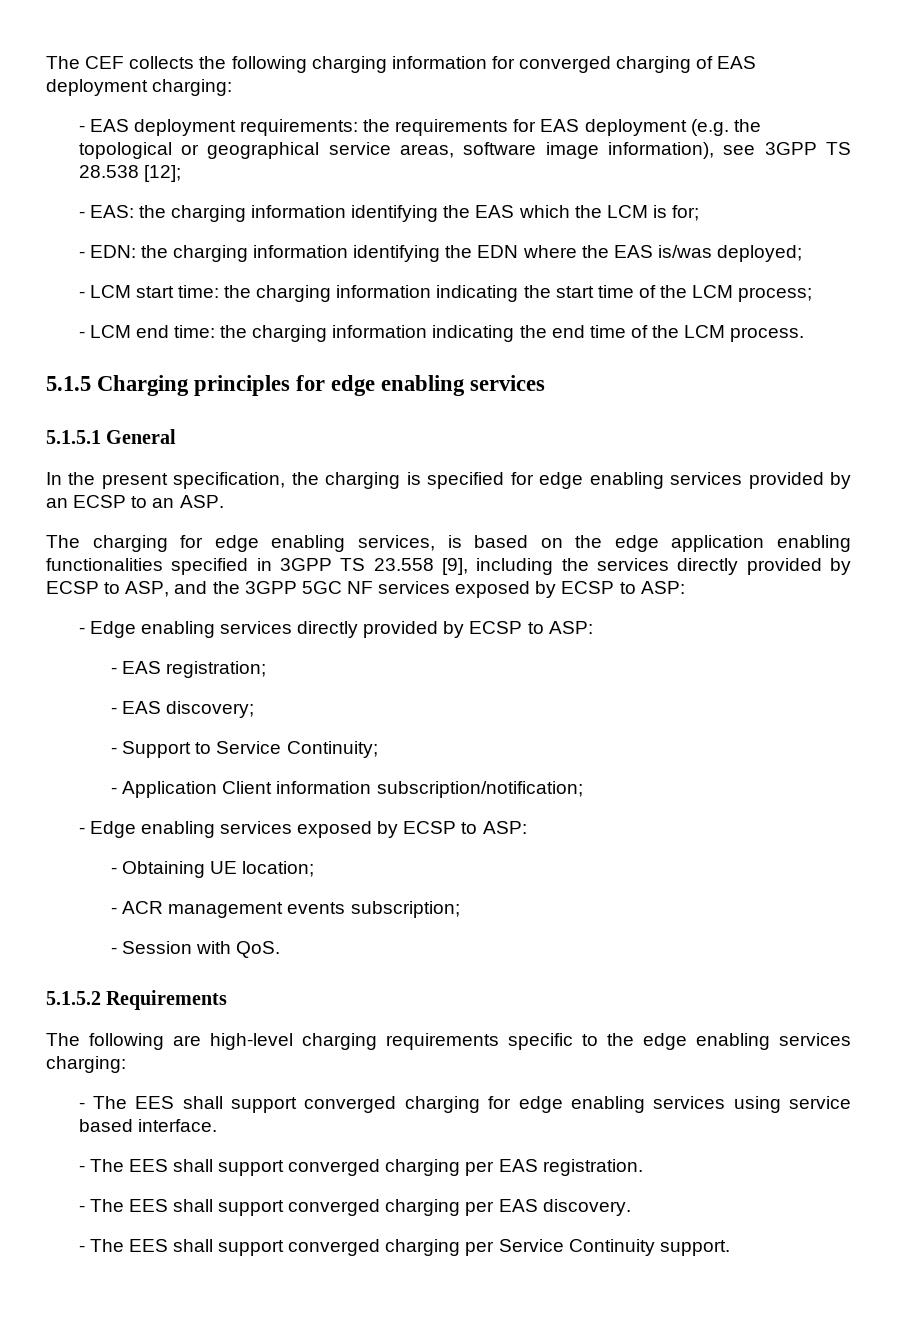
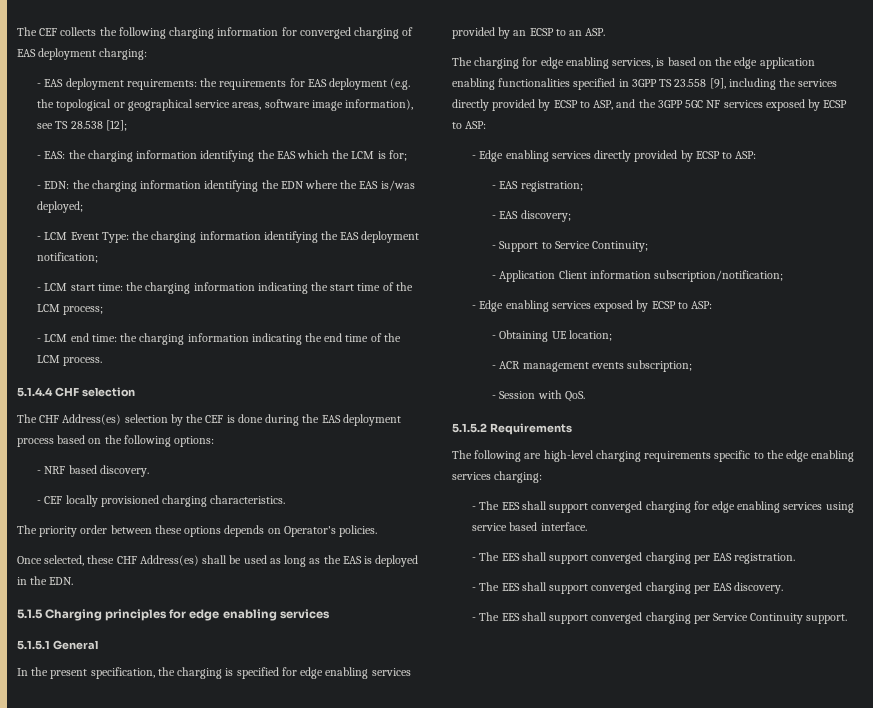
[764,142,817,155] 3GPP -> (54, 126) none
(803, 253) none -> [37,231,420,243] [37,252,99,263] // - LCM Event Type: the charging information identifying the EAS deployment notification;
(805, 334) none -> [17,387,135,397] [17,414,401,426] [17,435,215,447] [37,465,149,477] [37,495,286,507] [17,525,378,537] [17,555,419,567] [17,576,74,585] // 5.1.4.4 CHF selection // The CHF Address(es) selection by the CEF is done during the EAS deployment process based on the following options: // - NRF based discovery. // - CEF locally provisioned charging characteristics. // The priority order between these options depends on Operator's policies. // Once selected, these CHF Address(es) shall be used as long as the EAS is deployed in the EDN.

